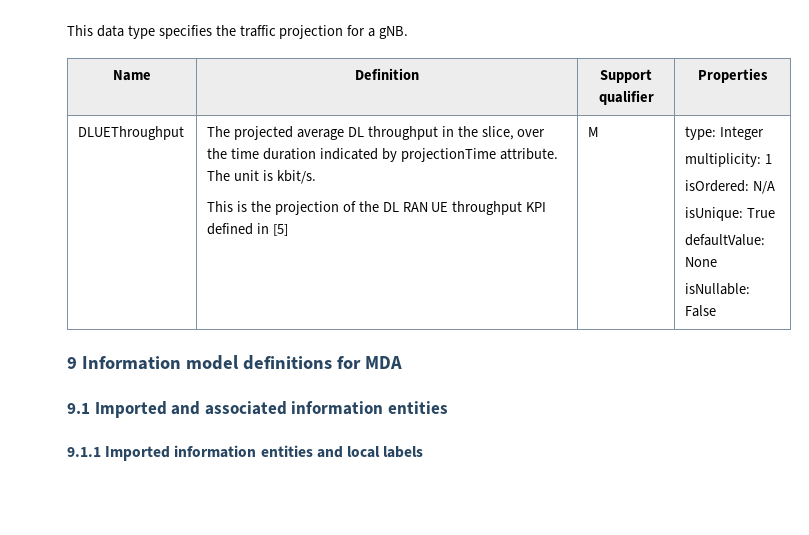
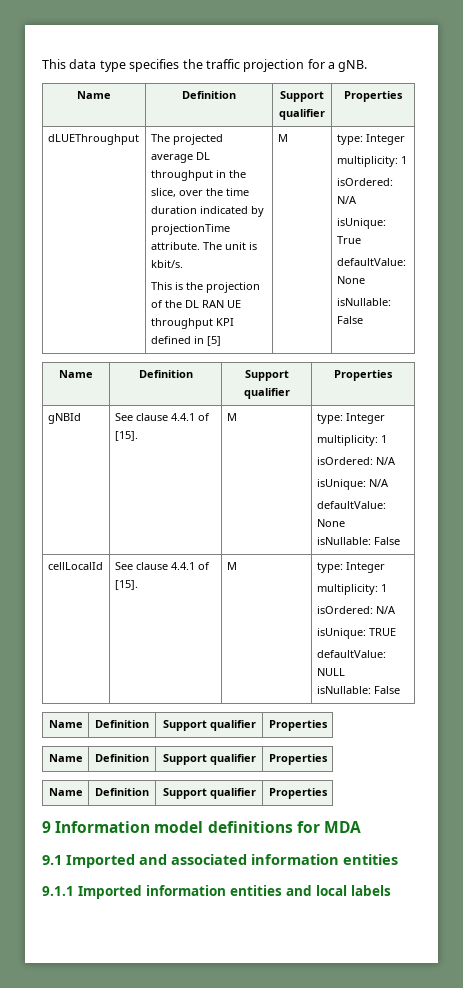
[78,126,185,140] DLUEThroughput -> [47,134,139,145] dLUEThroughput
(717, 311) none -> [59,370,93,378] [138,370,193,378] [244,370,289,381] [243,388,290,399] [333,370,393,381] [47,413,81,424] [114,413,210,421] [114,431,138,441] [226,413,237,421] [316,413,385,424] [316,435,387,446] [316,457,396,465] [316,479,389,490] [316,501,386,509] [316,519,345,527] [316,537,400,545] [47,562,103,570] [114,562,210,570] [114,580,138,590] [226,562,237,570] [316,562,385,573] [316,584,387,595] [316,606,396,614] [316,628,396,639] [316,650,386,658] [316,668,345,676] [316,686,400,694] [48,720,83,728] [95,720,149,728] [162,720,256,731] [268,720,328,731] [48,754,83,762] [95,754,149,762] [162,754,256,765] [268,754,328,765] [48,788,83,796] [95,788,149,796] [162,788,256,799] [268,788,328,799] // Name | Definition | Support qualifier | Properties // gNBId | See clause 4.4.1 of [15]. | M | type: Integer // multiplicity: 1 // isOrdered: N/A // isUnique: N/A // defaultValue: None // isNullable: False // cellLocalId | See clause 4.4.1 of [15]. | M | type: Integer // multiplicity: 1 // isOrdered: N/A // isUnique: TRUE // defaultValue: NULL // isNullable: False // Name | Definition | Support qualifier | Properties // Name | Definition | Support qualifier | Properties // Name | Definition | Support qualifier | Properties

